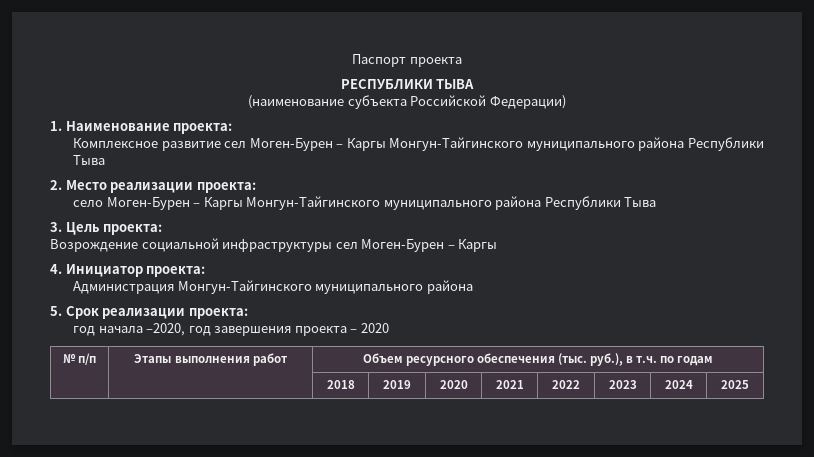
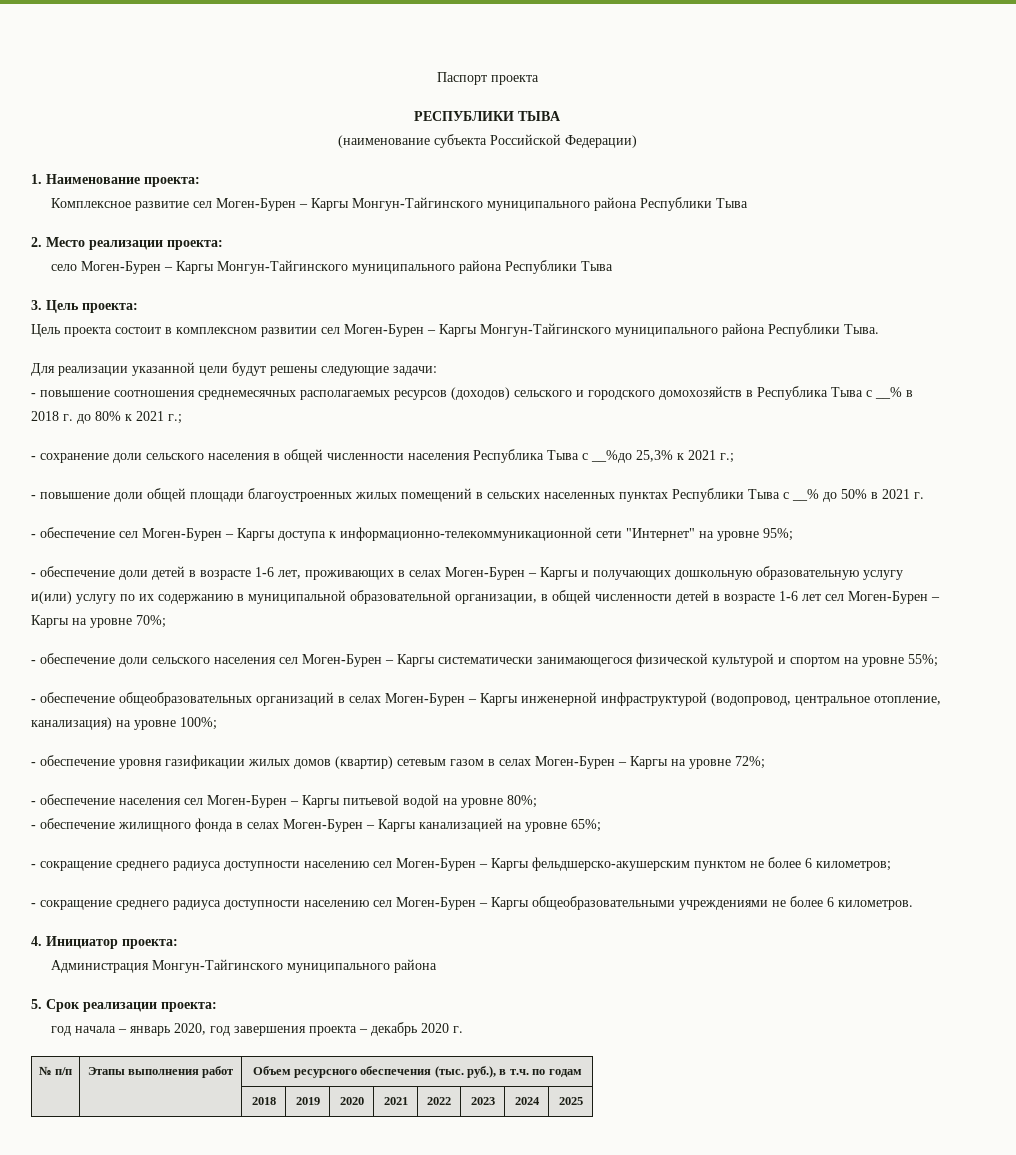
[50,238,498,252] Возрождение социальной инфраструктуры сел Моген-Бурен – Каргы -> [31,323,879,337] [31,362,437,376] [31,386,913,400] [31,411,182,424] [31,449,734,463] [31,488,924,502] [31,527,793,541] [31,566,903,580] [31,590,940,604] [31,615,166,628] [31,653,938,667] [31,692,941,706] [31,717,217,730] [31,755,765,769] [31,794,537,808] [31,818,601,832] [31,857,891,871] [31,896,913,910] Цель проекта состоит в комплексном развитии сел Моген-Бурен – Каргы Монгун-Тайгинского муниципального района Республики Тыва. // Для реализации указанной цели будут решены следующие задачи: // - повышение соотношения среднемесячных располагаемых ресурсов (доходов) сельского и городского домохозяйств в Республика Тыва с __% в 2018 г. до 80% к 2021 г.; // - сохранение доли сельского населения в общей численности населения Республика Тыва с __%до 25,3% к 2021 г.; // - повышение доли общей площади благоустроенных жилых помещений в сельских населенных пунктах Республики Тыва с __% до 50% в 2021 г. // - обеспечение сел Моген-Бурен – Каргы доступа к информационно-телекоммуникационной сети "Интернет" на уровне 95%; // - обеспечение доли детей в возрасте 1-6 лет, проживающих в селах Моген-Бурен – Каргы и получающих дошкольную образовательную услугу и(или) услугу по их содержанию в муниципальной образовательной организации, в общей численности детей в возрасте 1-6 лет сел Моген-Бурен – Каргы на уровне 70%; // - обеспечение доли сельского населения сел Моген-Бурен – Каргы систематически занимающегося физической культурой и спортом на уровне 55%; // - обеспечение общеобразовательных организаций в селах Моген-Бурен – Каргы инженерной инфраструктурой (водопровод, центральное отопление, канализация) на уровне 100%; // - обеспечение уровня газификации жилых домов (квартир) сетевым газом в селах Моген-Бурен – Каргы на уровне 72%; // - обеспечение населения сел Моген-Бурен – Каргы питьевой водой на уровне 80%; // - обеспечение жилищного фонда в селах Моген-Бурен – Каргы канализацией на уровне 65%; // - сокращение среднего радиуса доступности населению сел Моген-Бурен – Каргы фельдшерско-акушерским пунктом не более 6 километров; // - сокращение среднего радиуса доступности населению сел Моген-Бурен – Каргы общеобразовательными учреждениями не более 6 километров.
[146,323,186,336] –2020, -> [117,1023,206,1036] – январь 2020,
[360,323,389,333] 2020 -> [370,1022,463,1036] декабрь 2020 г.

